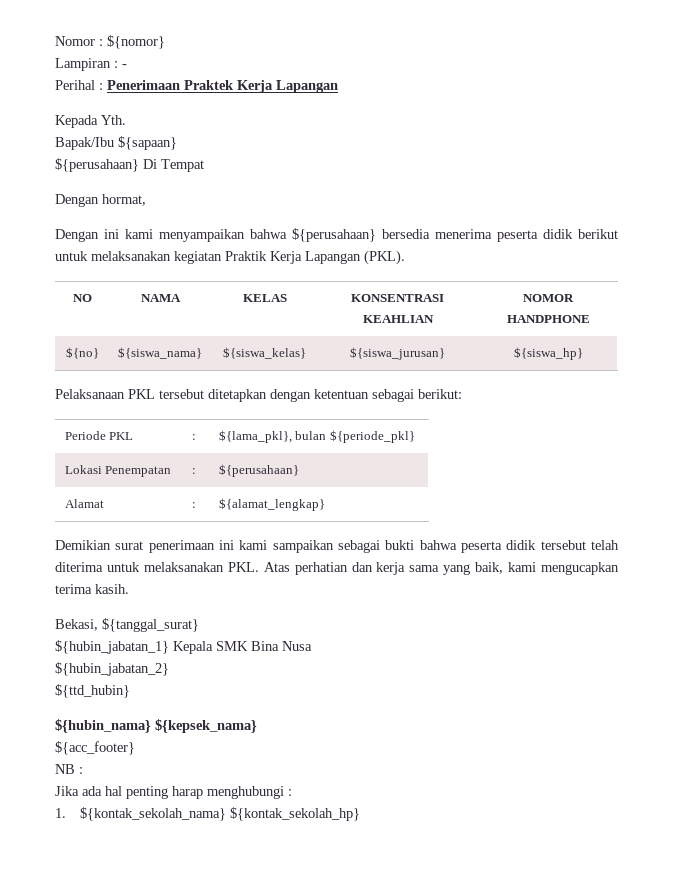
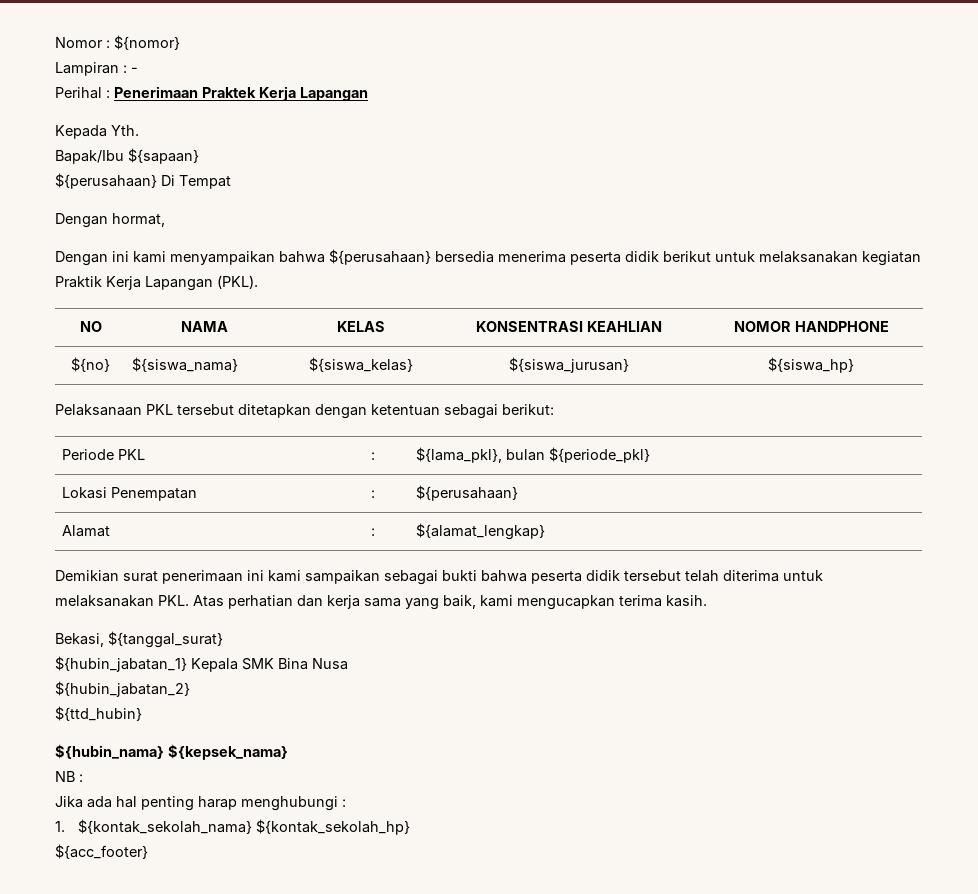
[55,741,135,755] // ${acc_footer} -> (288, 752) none
(360, 814) none -> [55,844,148,859] // ${acc_footer}

